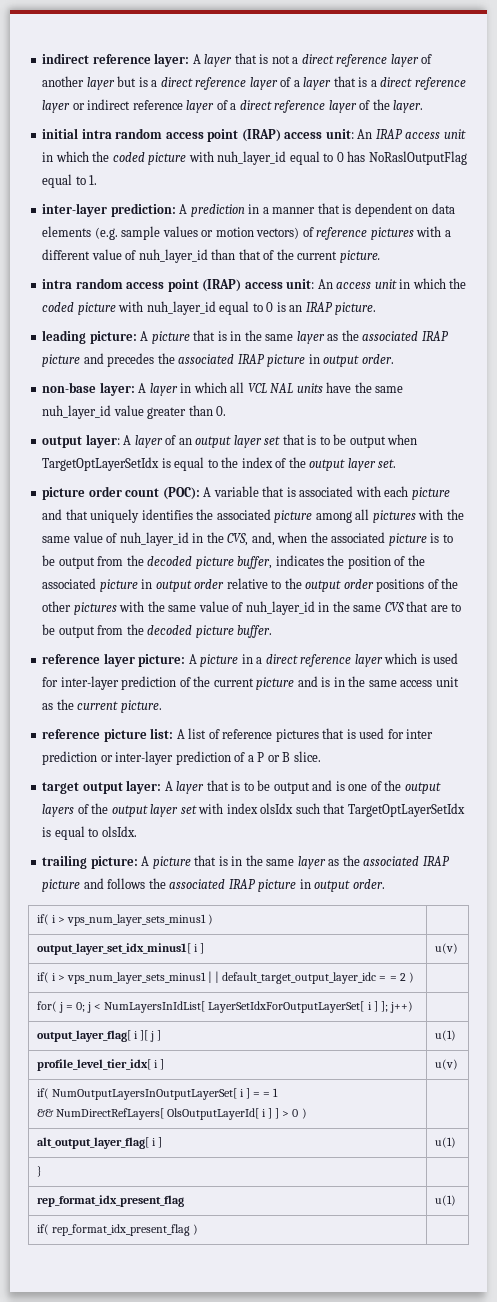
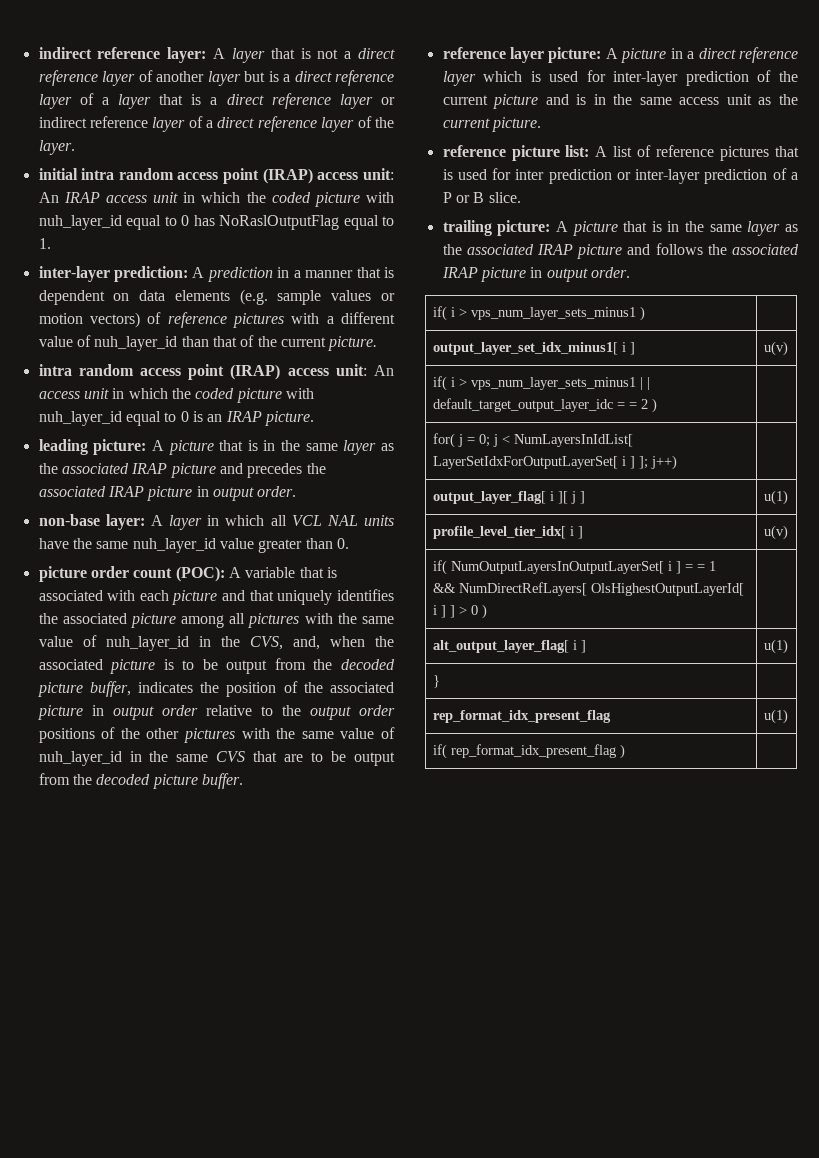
[42,434,418,448] [42,457,397,471] // output layer: A layer of an output layer set that is to be output when TargetOptLayerSetIdx is equal to the index of the output layer set. -> (349, 543) none
[42,780,441,794] [42,803,465,817] [42,826,137,840] // target output layer: A layer that is to be output and is one of the output layers of the output layer set with index olsIdx such that TargetOptLayerSetIdx is equal to olsIdx. -> (521, 197) none
[166,1108,259,1120] OlsOutputLayerId[ -> [590,583,744,596] OlsHighestOutputLayerId[

